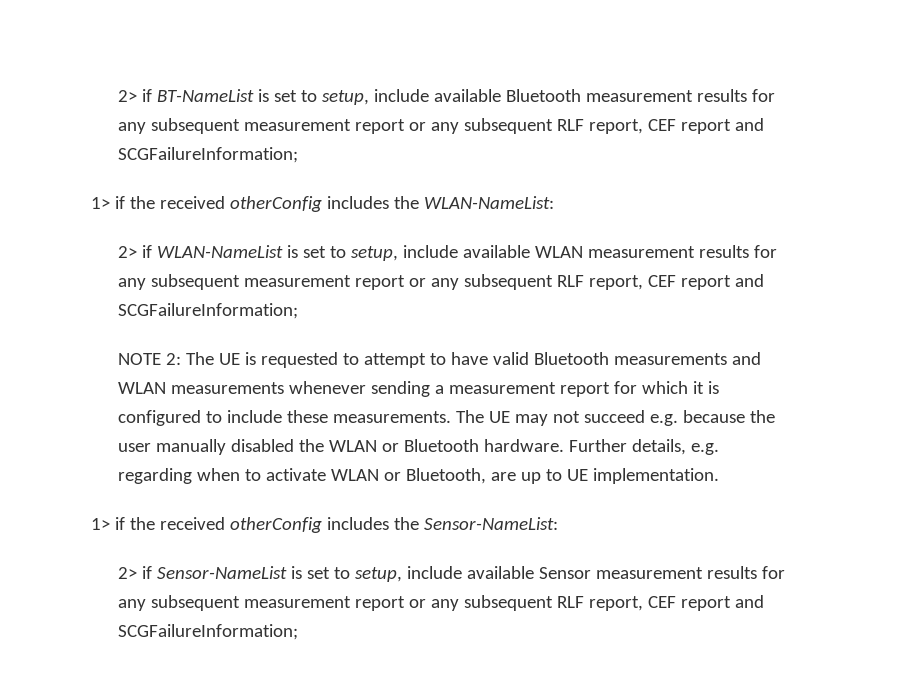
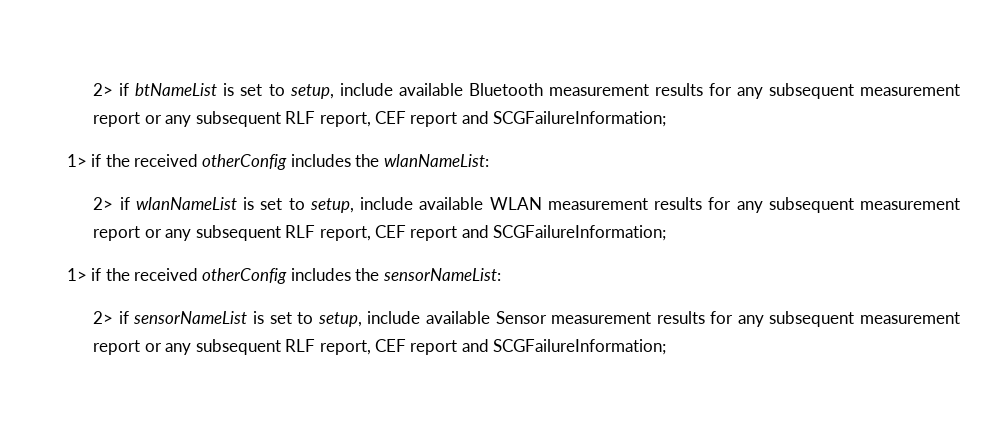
[118,89,255,102] 2> if BT-NameList -> [93,83,218,96] 2> if btNameList
[424,196,555,209] [118,245,284,258] WLAN-NameList: // 2> if WLAN-NameList -> [383,154,489,167] [93,197,237,210] wlanNameList: // 2> if wlanNameList
[118,352,762,368] [118,381,720,397] [118,410,776,426] [118,439,720,455] [118,468,720,484] [91,517,559,533] [118,566,288,579] // NOTE 2: The UE is requested to attempt to have valid Bluetooth measurements and WLAN measurements whenever sending a measurement report for which it is configured to include these measurements. The UE may not succeed e.g. because the user manually disabled the WLAN or Bluetooth hardware. Further details, e.g. regarding when to activate WLAN or Bluetooth, are up to UE implementation. // 1> if the received otherConfig includes the Sensor-NameList: // 2> if Sensor-NameList -> [66,268,501,284] [93,311,248,324] // 1> if the received otherConfig includes the sensorNameList: // 2> if sensorNameList

